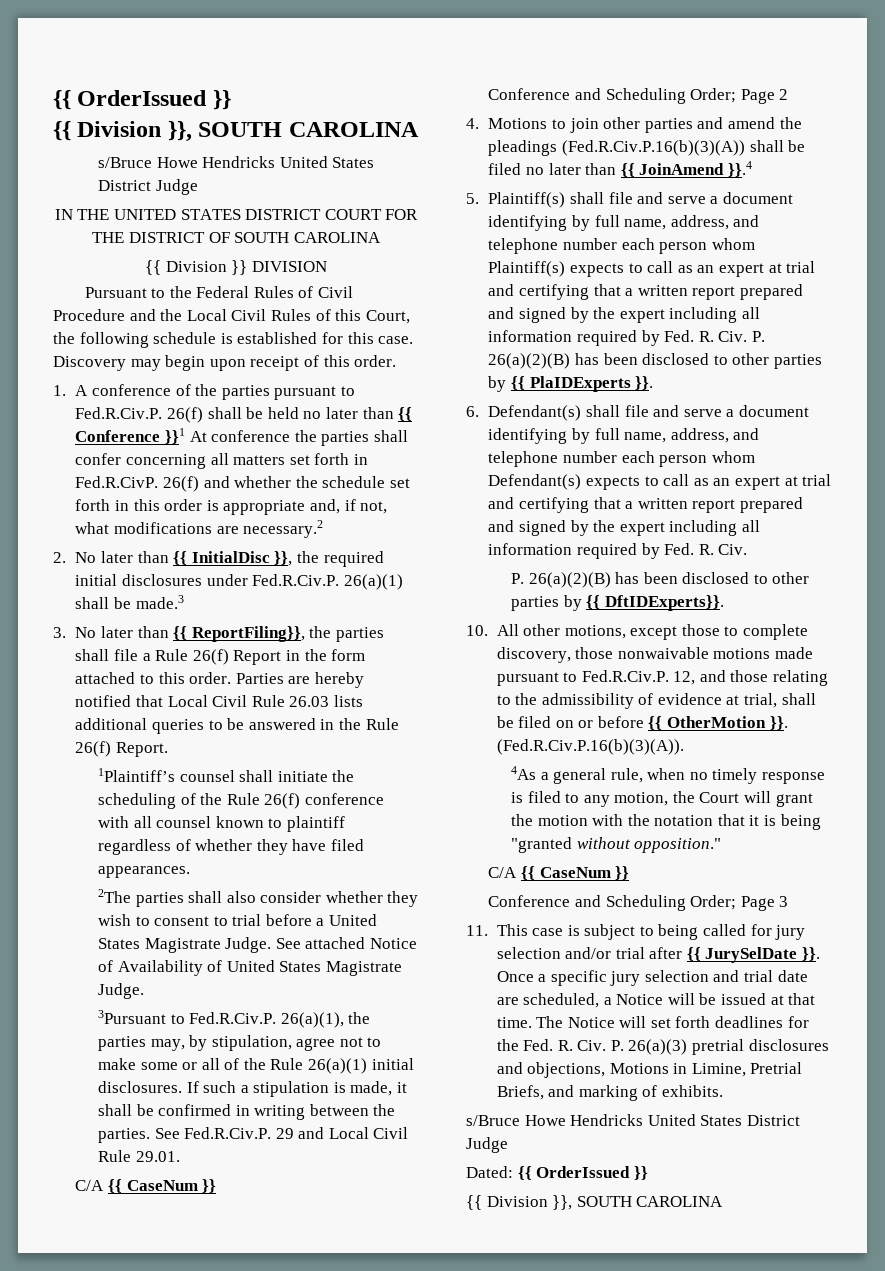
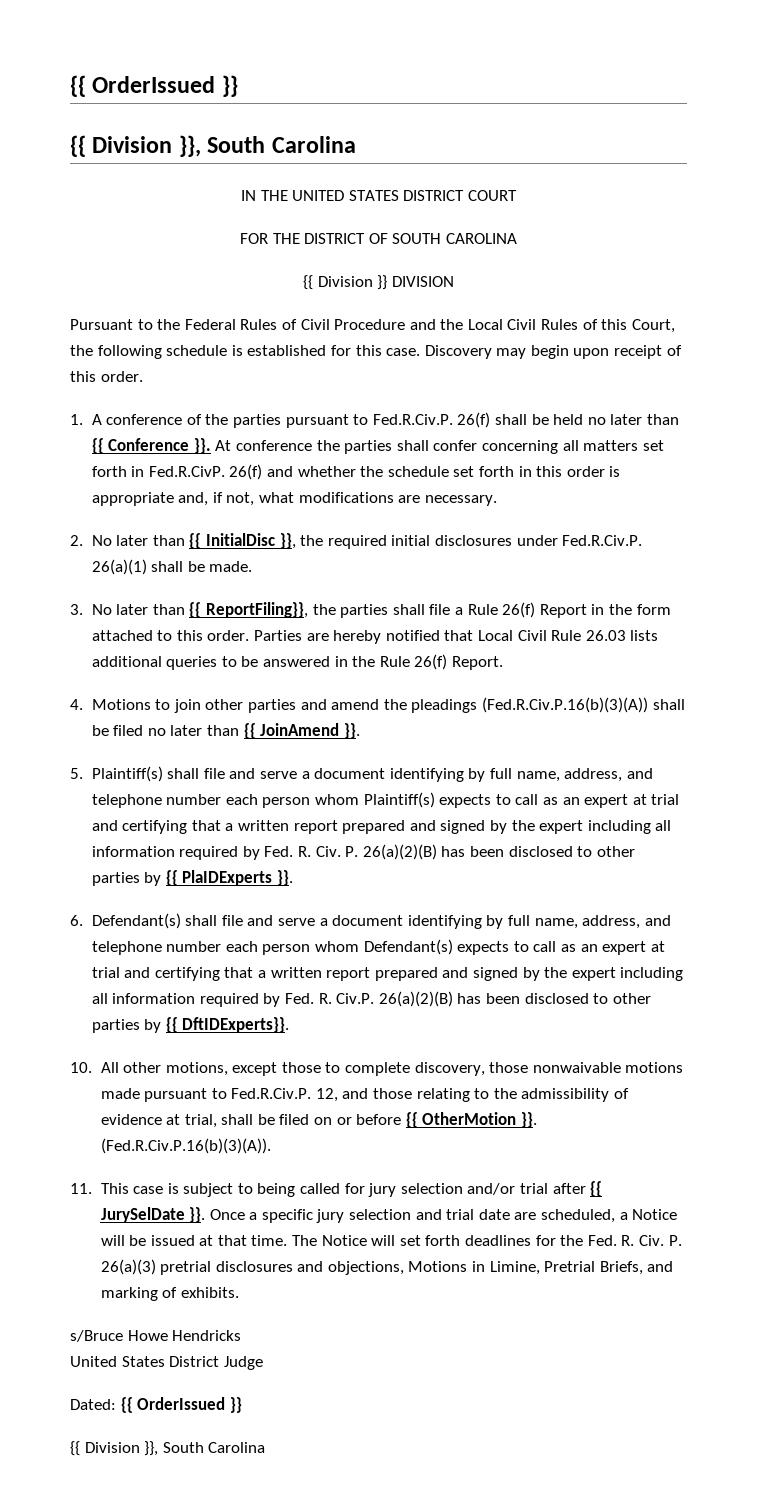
[53,90,231,110] [53,121,419,142] [97,156,375,168] [97,179,198,195] {{ OrderIssued }} // {{ Division }}, SOUTH CAROLINA // s/Bruce Howe Hendricks United States District Judge -> [70,75,238,97] [70,135,356,157] {{ OrderIssued }} // {{ Division }}, South Carolina
(382, 214) none -> (517, 195) //
[165,428,186,444] }}1 -> [193,438,211,454] }}.
[243,520,324,538] necessary.2 -> [424,495,497,506] necessary.
[135,595,184,609] made.3 -> [209,561,253,572] made.
[97,768,355,782] [97,793,384,809] [97,816,345,832] [97,839,364,855] [97,866,190,878] [97,889,419,907] [97,914,378,926] [97,937,417,953] [97,960,402,976] [97,983,144,999] [97,1010,371,1028] [97,1035,382,1051] [97,1058,414,1074] [97,1081,408,1097] [97,1104,396,1120] [97,1127,409,1143] [97,1150,180,1162] [75,1179,217,1193] [488,88,789,104] // 1Plaintiff’s counsel shall initiate the scheduling of the Rule 26(f) conference with all counsel known to plaintiff regardless of whether they have filed appearances. // 2The parties shall also consider whether they wish to consent to trial before a United States Magistrate Judge. See attached Notice of Availability of United States Magistrate Judge. // 3Pursuant to Fed.R.Civ.P. 26(a)(1), the parties may, by stipulation, agree not to make some or all of the Rule 26(a)(1) initial disclosures. If such a stipulation is made, it shall be confirmed in writing between the parties. See Fed.R.Civ.P. 29 and Local Civil Rule 29.01. // C/A {{ CaseNum }} // Conference and Scheduling Order; Page 2 -> (503, 663) none
[728,161,753,177] }}.4 -> [343,723,360,739] }}.
[718,544,748,555] [510,573,524,584] Civ. // P. -> [336,993,375,1004] Civ.P.
[510,766,826,784] [510,791,813,807] [510,814,821,830] [510,837,722,853] [488,866,630,880] [488,895,789,911] // 4As a general rule, when no timely response is filed to any motion, the Court will grant the motion with the notation that it is being "granted without opposition." // C/A {{ CaseNum }} // Conference and Scheduling Order; Page 3 -> (271, 1146) none
(644, 1120) none -> (242, 1335) //
[576,1196,724,1207] SOUTH CAROLINA -> [162,1442,266,1453] South Carolina

